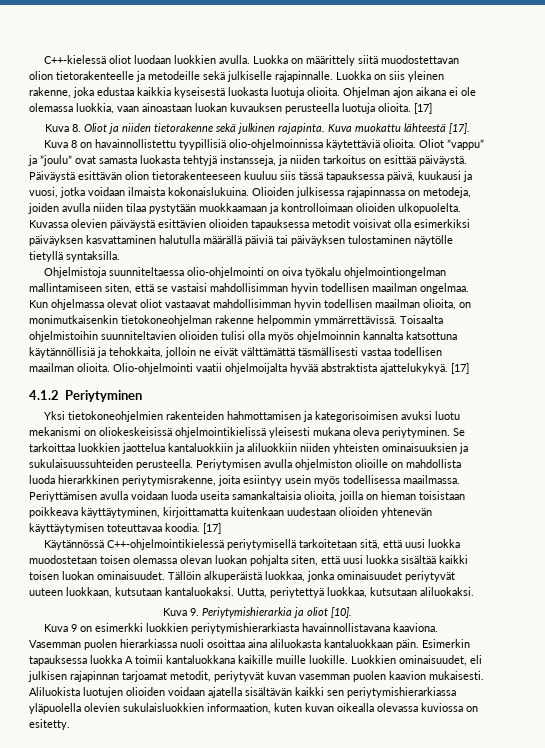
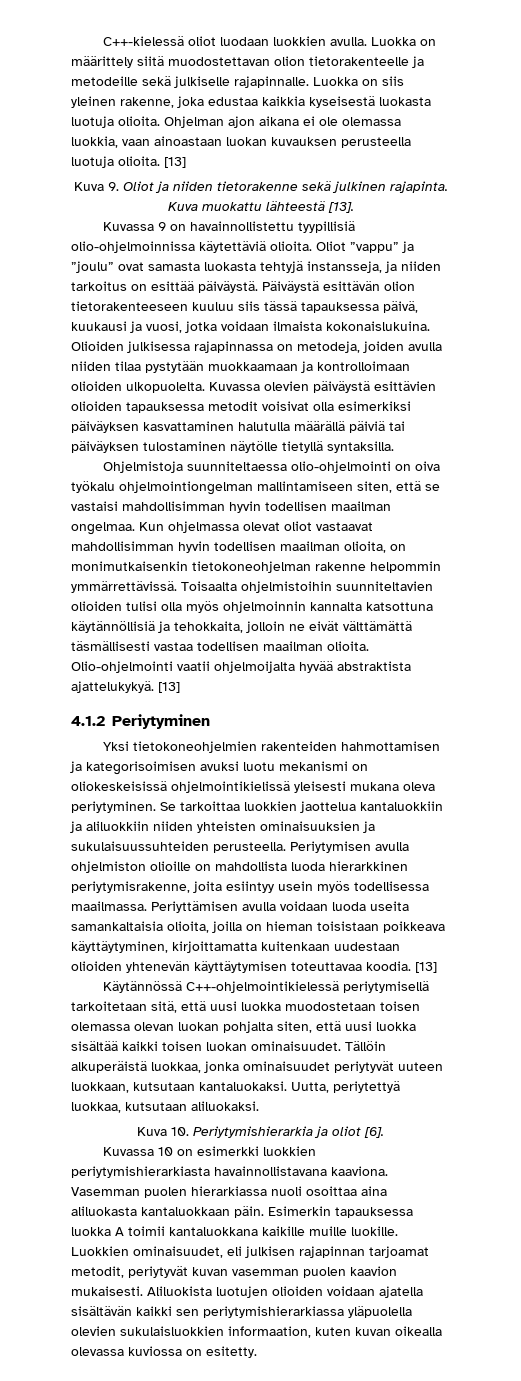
[414,103,432,114] [45,124,81,132] [17] // Kuva 8. -> [164,157,186,168] [73,182,119,191] [13] // Kuva 9.
[449,123,470,134] [44,140,78,148] [17]. // Kuva 8 -> [327,202,354,213] [102,222,166,231] [13]. // Kuvassa 9
[451,363,469,374] [17] -> [158,682,180,693] [13]
[203,523,221,534] [17] -> [415,962,437,973] [13]
[190,608,199,616] 9. -> [171,1127,189,1136] 10.
[331,607,352,618] [44,624,78,632] [10]. // Kuva 9 -> [364,1127,384,1138] [102,1147,173,1156] [6]. // Kuvassa 10

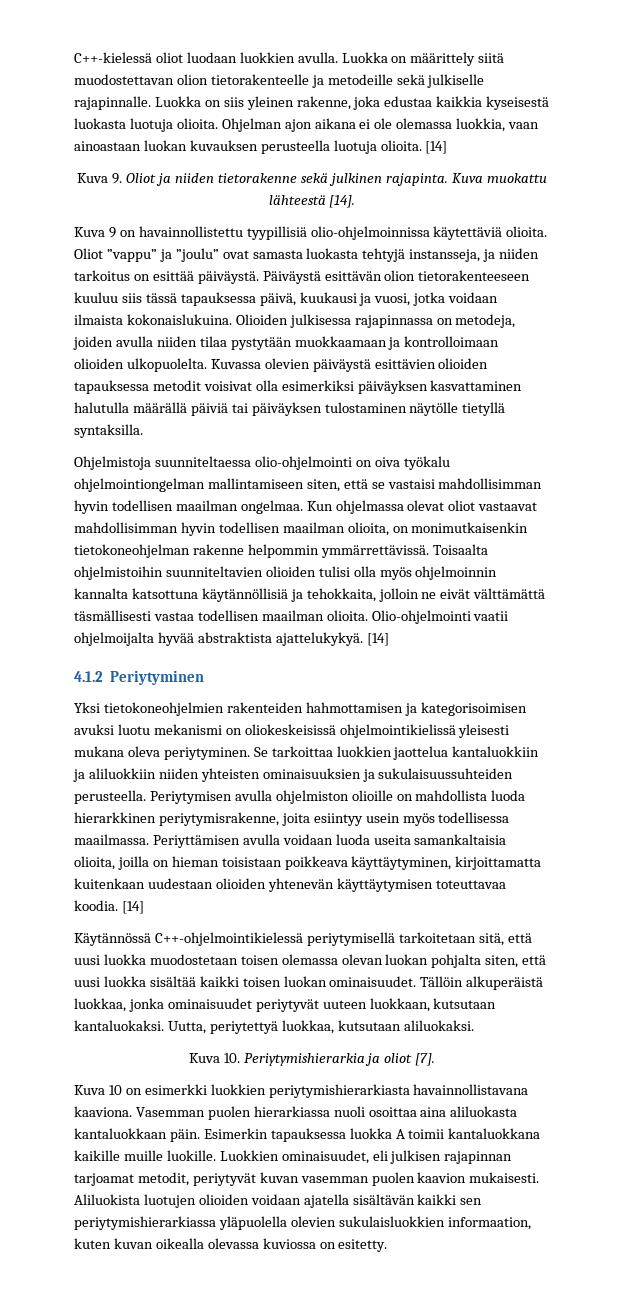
[164,157,186,168] [13] -> [425,141,448,154] [14]
[327,202,354,213] [102,222,154,231] [13]. // Kuvassa -> [329,195,356,208] [74,227,105,237] [14]. // Kuva
[158,682,180,693] [13] -> [366,633,389,646] [14]
[415,962,437,973] [13] -> [121,901,144,914] [14]
[364,1127,384,1138] [102,1147,154,1156] [6]. // Kuvassa -> [415,1053,436,1066] [74,1085,105,1095] [7]. // Kuva

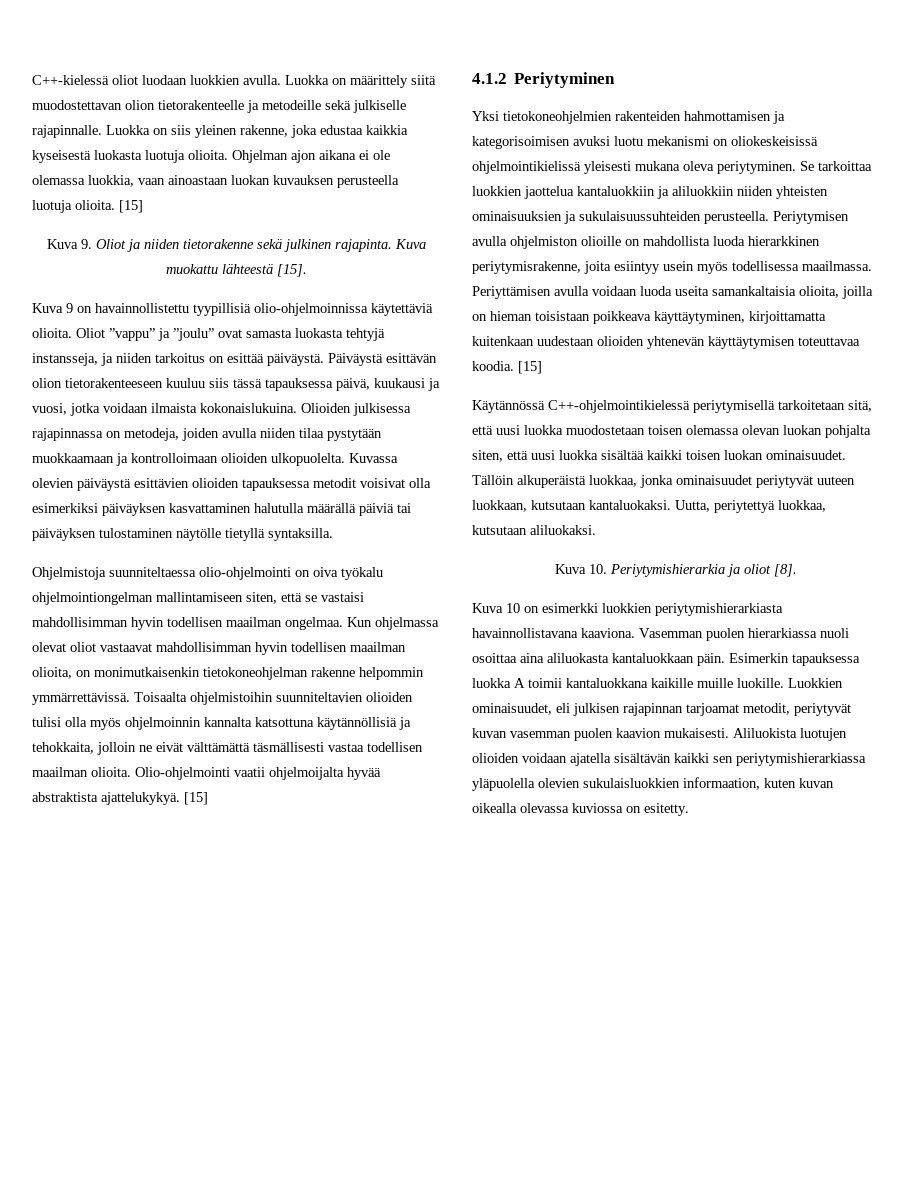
[425,141,448,154] [14] -> [119,200,143,213] [15]
[329,195,356,208] [14]. -> [276,264,307,277] [15].
[366,633,389,646] [14] -> [184,792,208,805] [15]
[121,901,144,914] [14] -> [518,361,542,374] [15]
[415,1053,436,1066] [7]. -> [774,564,797,577] [8].

